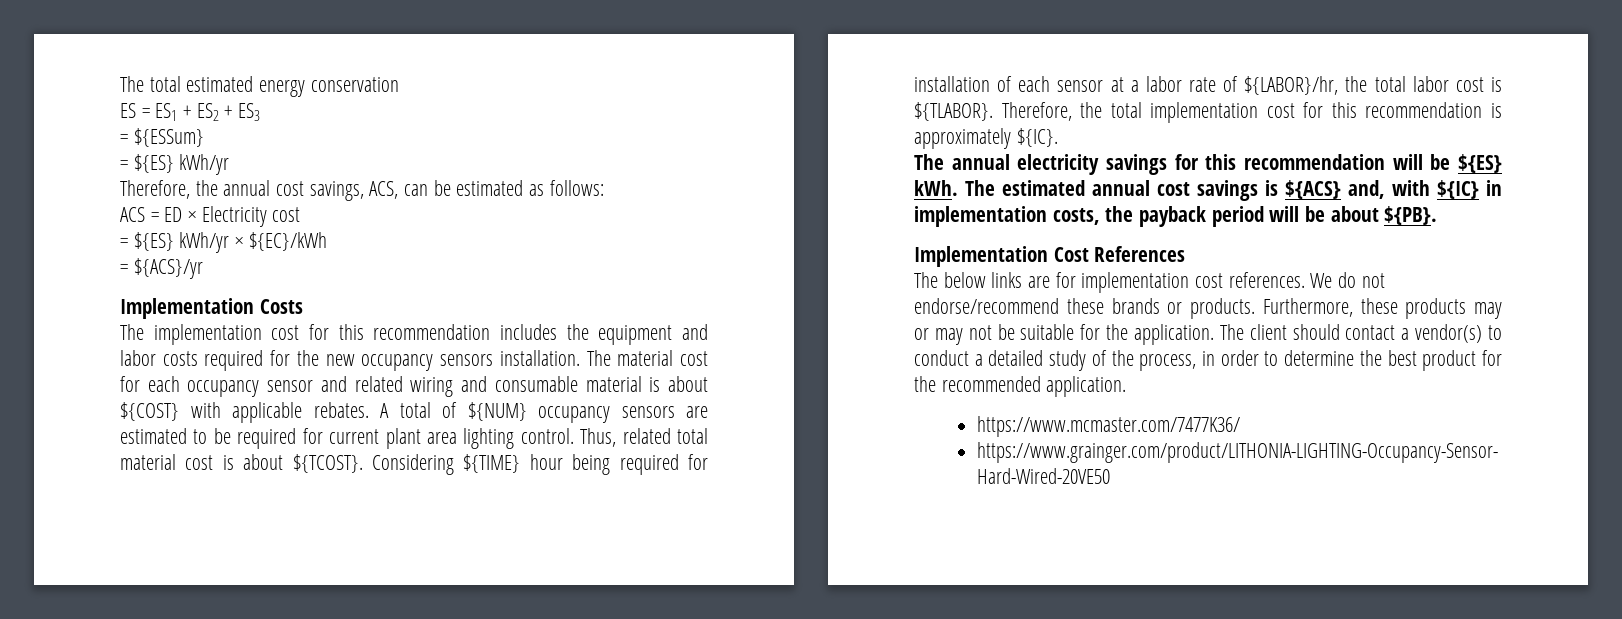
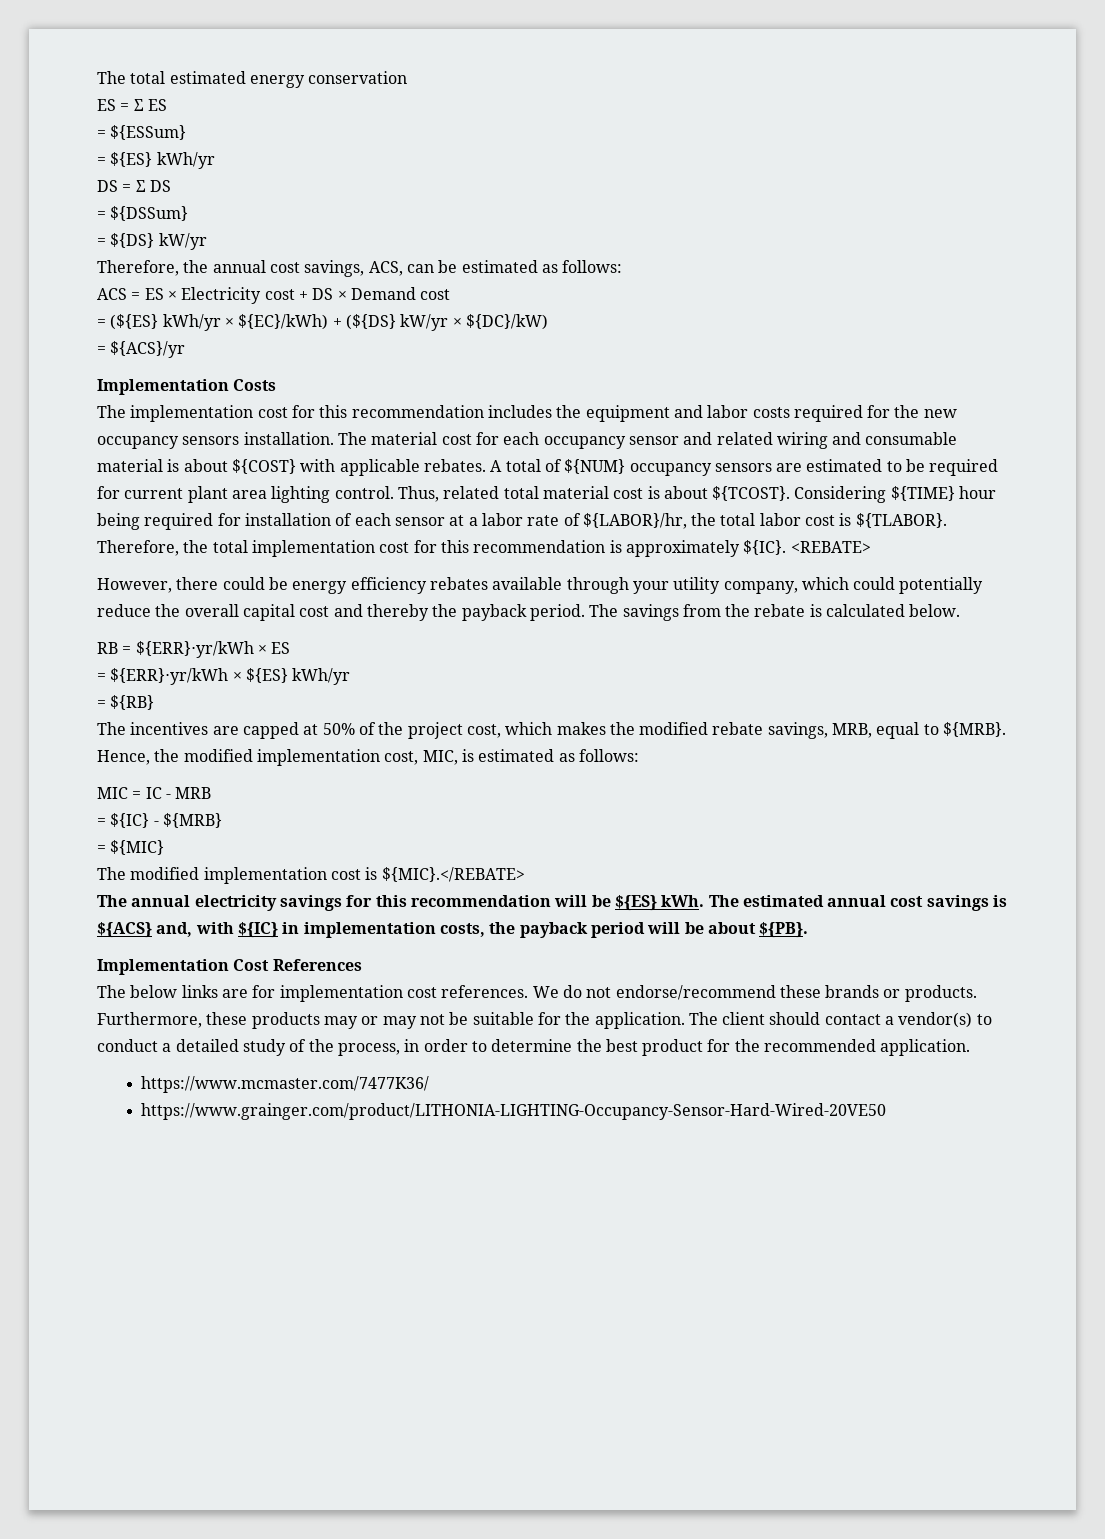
[155,103,261,121] ES1 + ES2 + ES3 -> [133,99,167,111] Σ ES
(230, 164) none -> [97,180,171,192] [97,206,189,221] [97,233,207,250] // DS = Σ DS // = ${DSSum} // = ${DS} kW/yr
[164,207,183,222] ED -> [144,288,164,300] ES
[120,232,174,251] // = ${ES} -> [298,287,451,300] [97,314,159,330] + DS × Demand cost // = (${ES}
[248,232,327,251] ${EC}/kWh -> [238,314,548,331] ${EC}/kWh) + (${DS} kW/yr × ${DC}/kW)
(1058, 137) none -> [790,541,871,553] [97,577,984,594] [97,604,961,621] [97,641,291,658] [97,668,351,685] [97,695,155,710] [97,722,1007,739] [97,749,639,766] [97,787,212,799] [97,813,222,828] [97,840,165,855] [97,867,525,884] <REBATE> // However, there could be energy efficiency rebates available through your utility company, which could potentially reduce the overall capital cost and thereby the payback period. The savings from the rebate is calculated below. // RB = ${ERR}⋅yr/kWh × ES // = ${ERR}⋅yr/kWh × ${ES} kWh/yr // = ${RB} // The incentives are capped at 50% of the project cost, which makes the modified rebate savings, MRB, equal to ${MRB}. Hence, the modified implementation cost, MIC, is estimated as follows: // MIC = IC - MRB // = ${IC} - ${MRB} // = ${MIC} // The modified implementation cost is ${MIC}.</REBATE>

